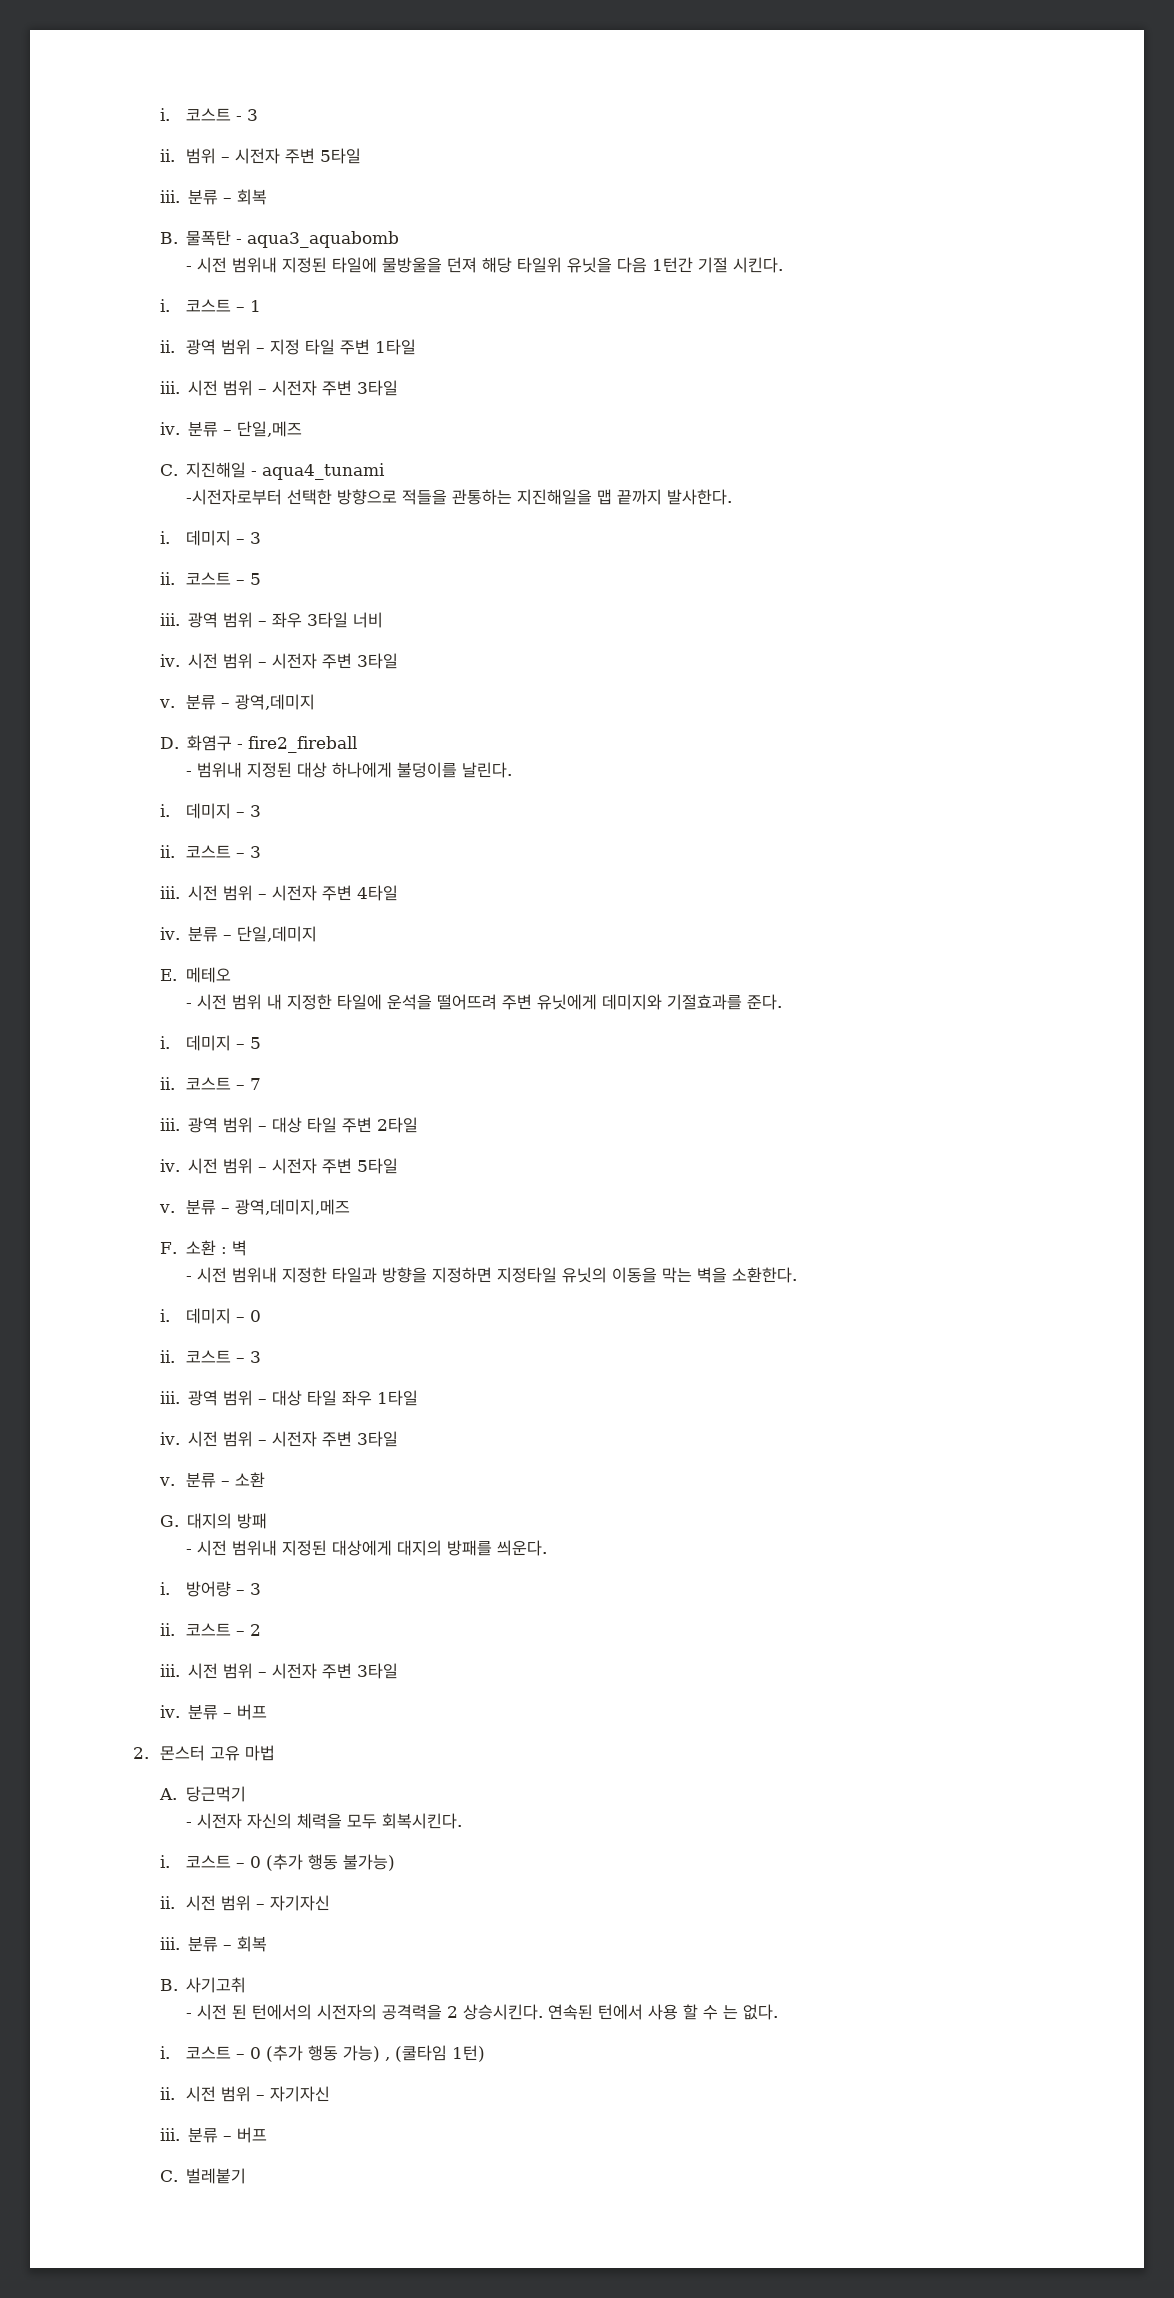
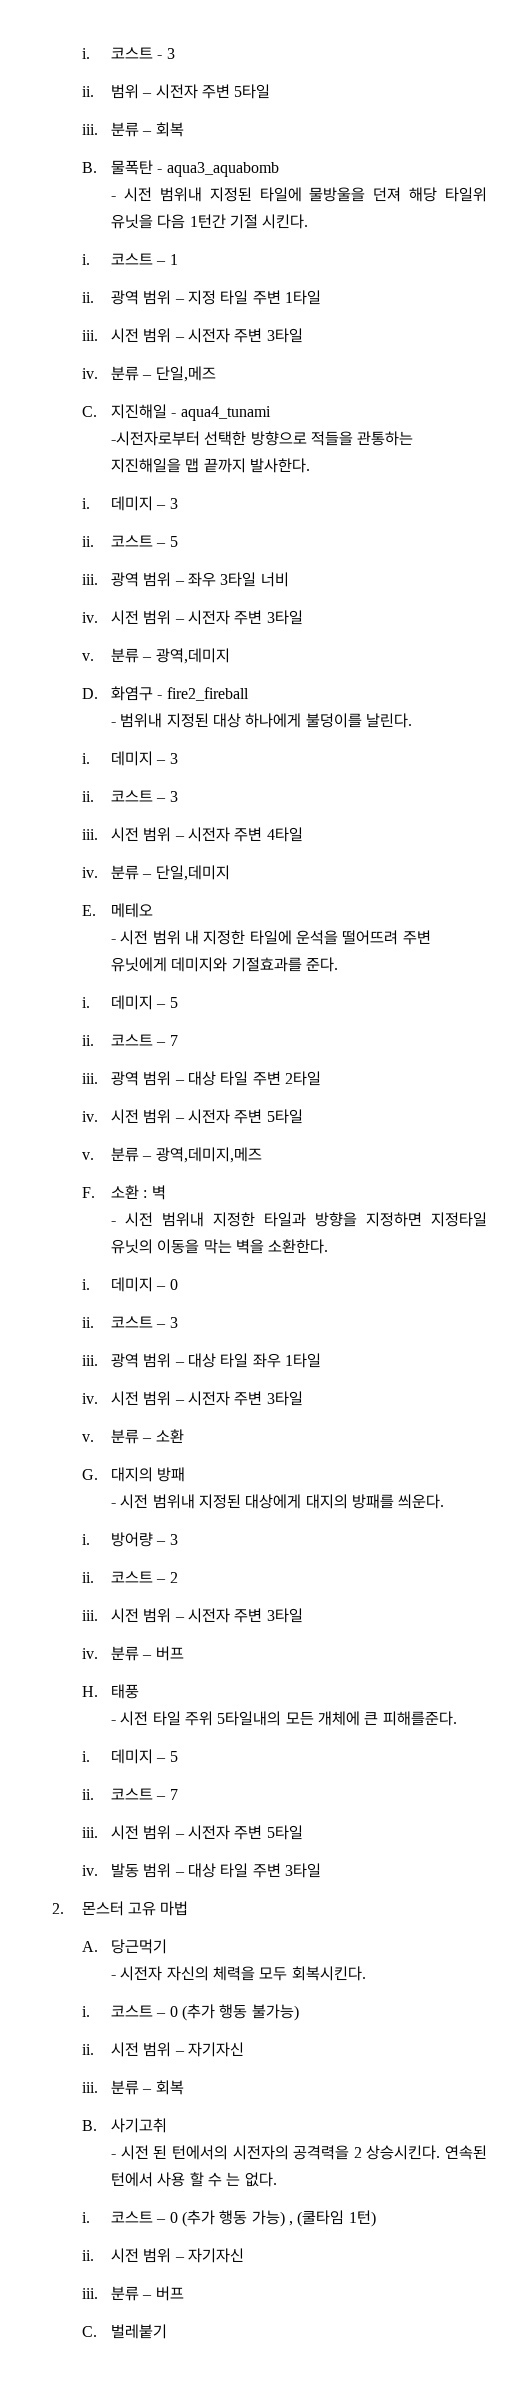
(268, 1712) none -> [81,1684,140,1699] [111,1711,457,1726] [81,1749,178,1764] [81,1788,178,1800] [81,1825,303,1840] [81,1863,321,1878] // H. 태풍 // - 시전 타일 주위 5타일내의 모든 개체에 큰 피해를준다. // i. 데미지 – 5 // ii. 코스트 – 7 // iii. 시전 범위 – 시전자 주변 5타일 // iv. 발동 범위 – 대상 타일 주변 3타일

